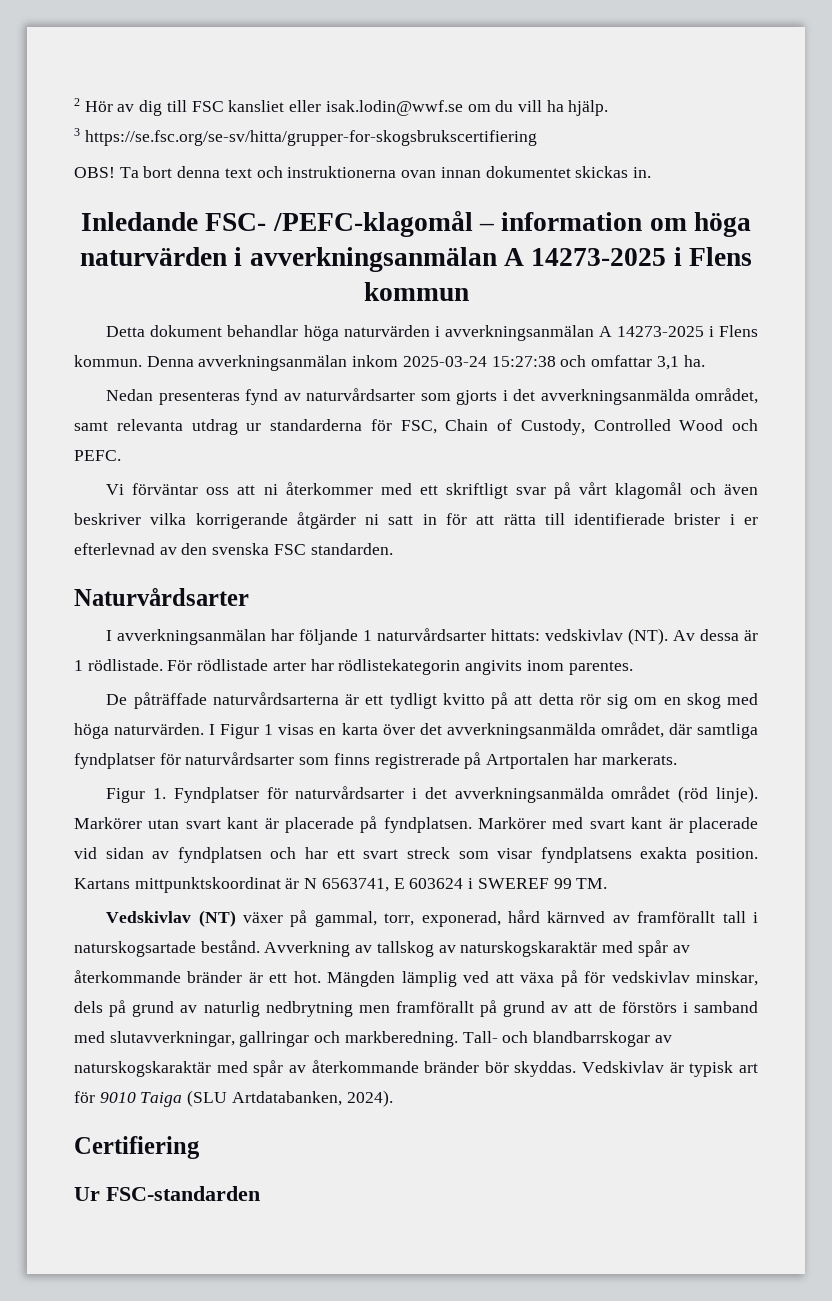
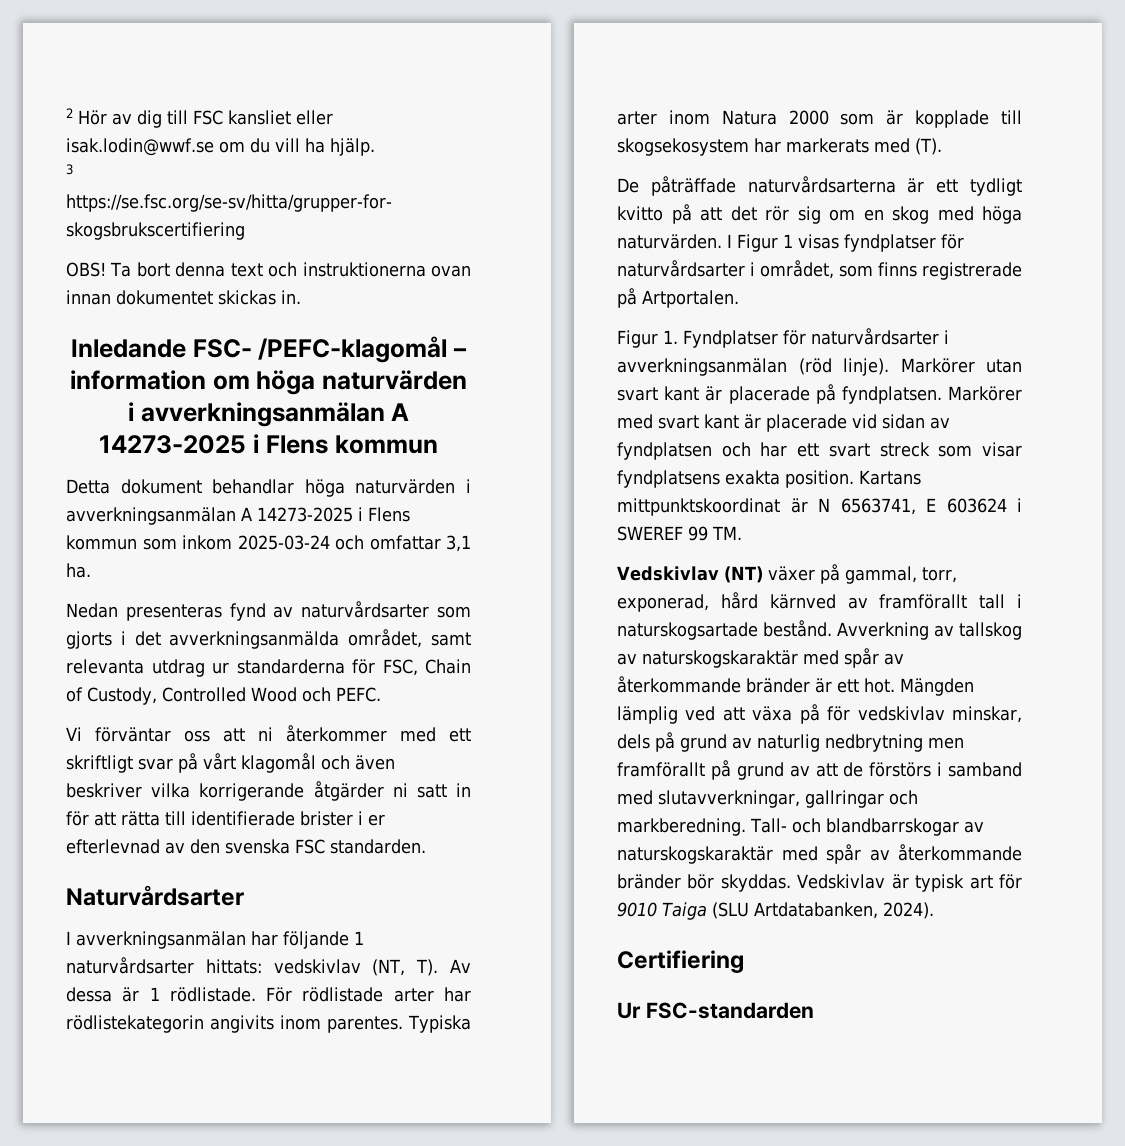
[74,355,348,371] kommun. Denna avverkningsanmälan -> [66,535,177,550] kommun som
[491,356,556,367] 15:27:38 -> (330, 542) none
[628,628,669,645] (NT). -> [372,959,439,976] (NT, T).
(633, 668) none -> [408,1015,472,1033] [617,110,1022,128] [617,138,942,156] Typiska arter inom Natura 2000 som är kopplade till skogsekosystem har markerats med (T).
[538,693,574,705] detta -> [730,206,757,221] det
[319,722,759,739] en karta över det avverkningsanmälda området, där samtliga -> (839, 241) none
(295, 758) none -> [750,260,834,279] i området,
[486,753,677,769] Artportalen har markerats. -> [642,290,739,308] Artportalen.
[424,786,671,803] det avverkningsanmälda området -> [617,358,787,376] avverkningsanmälan

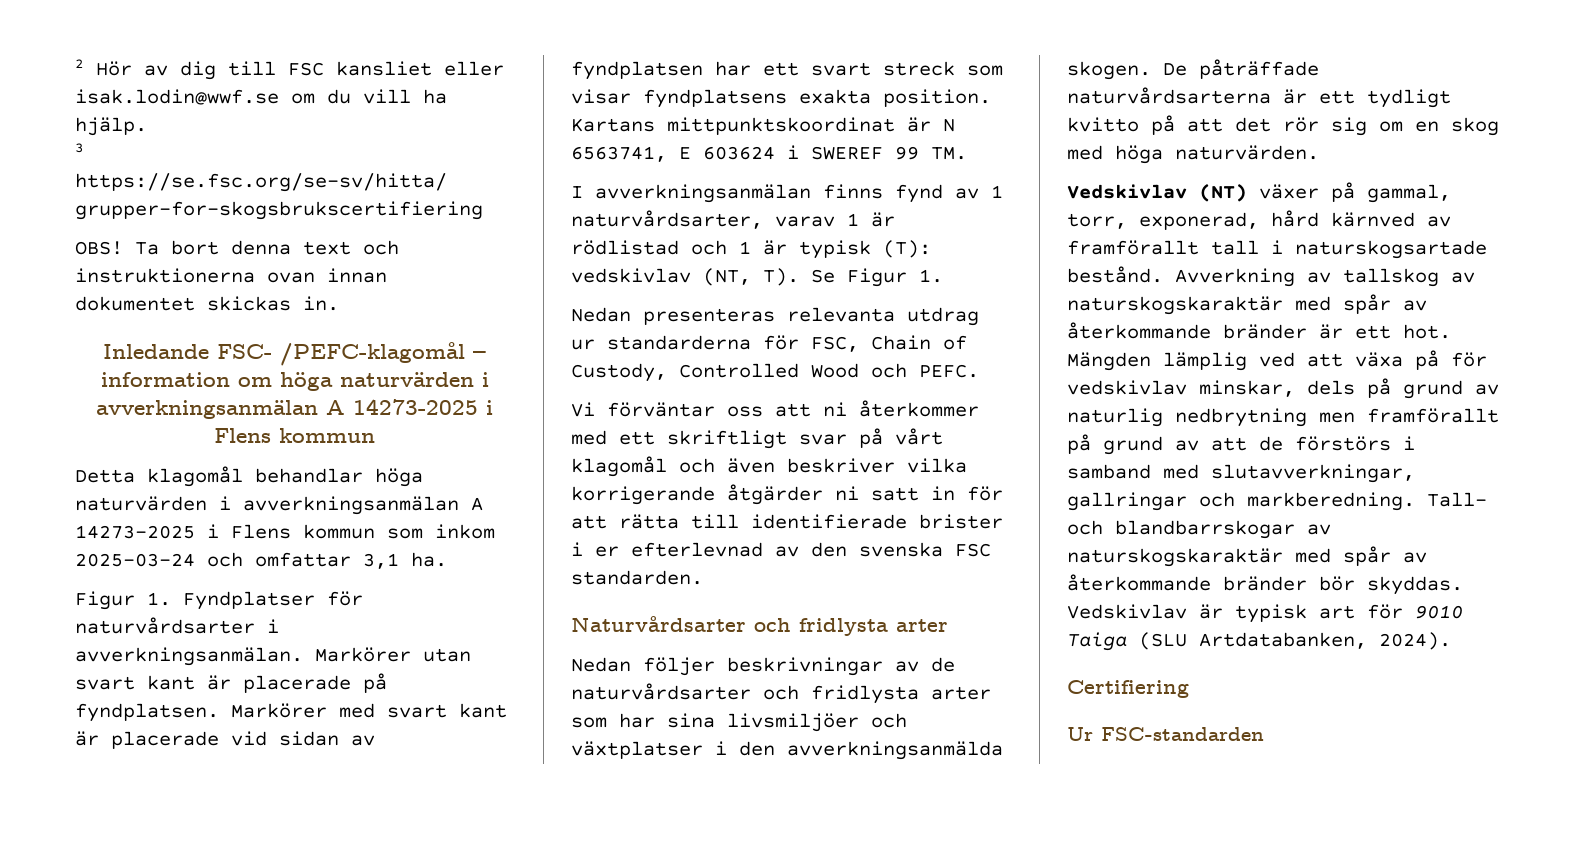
[120,479,202,494] dokument -> [147,466,243,487] klagomål
[66,601,472,621] [66,629,471,649] Nedan presenteras fynd av naturvårdsarter som gjorts i det avverkningsanmälda området, samt -> [75,591,363,610] [75,617,279,634] [75,647,471,666] [75,673,387,693] [75,703,507,722] [75,731,375,749] [571,61,1003,80] [571,89,991,108] [571,117,955,135] [571,145,967,162] [571,184,1003,203] [571,210,895,229] [571,240,931,259] [571,268,943,287] [571,307,775,325] Figur 1. Fyndplatser för naturvårdsarter i avverkningsanmälan. Markörer utan svart kant är placerade på fyndplatsen. Markörer med svart kant är placerade vid sidan av fyndplatsen har ett svart streck som visar fyndplatsens exakta position. Kartans mittpunktskoordinat är N 6563741, E 603624 i SWEREF 99 TM. // I avverkningsanmälan finns fynd av 1 naturvårdsarter, varav 1 är rödlistad och 1 är typisk (T): vedskivlav (NT, T). Se Figur 1. // Nedan presenteras
[66,931,364,949] [66,957,472,976] [66,987,471,1002] [66,1015,472,1033] [617,110,1022,128] [617,138,942,156] // I avverkningsanmälan har följande 1 naturvårdsarter hittats: vedskivlav (NT, T). Av dessa är 1 rödlistade. För rödlistade arter har rödlistekategorin angivits inom parentes. Typiska arter inom Natura 2000 som är kopplade till skogsekosystem har markerats med (T). // -> [754,618,948,636] [571,657,955,676] [571,683,991,704] [571,713,907,732] [571,741,1003,760] [1067,61,1151,80] och fridlysta arter // Nedan följer beskrivningar av de naturvårdsarter och fridlysta arter som har sina livsmiljöer och växtplatser i den avverkningsanmälda skogen.
[727,234,964,252] [617,260,1022,280] [617,288,739,308] [617,328,949,348] [617,358,1022,376] [617,384,1022,404] [617,414,950,432] [617,442,1022,460] [617,470,921,488] [617,498,1022,516] [617,526,742,541] I Figur 1 visas fyndplatser för naturvårdsarter i området, som finns registrerade på Artportalen. // Figur 1. Fyndplatser för naturvårdsarter i avverkningsanmälan (röd linje). Markörer utan svart kant är placerade på fyndplatsen. Markörer med svart kant är placerade vid sidan av fyndplatsen och har ett svart streck som visar fyndplatsens exakta position. Kartans mittpunktskoordinat är N 6563741, E 603624 i SWEREF 99 TM. -> (1319, 152) none

